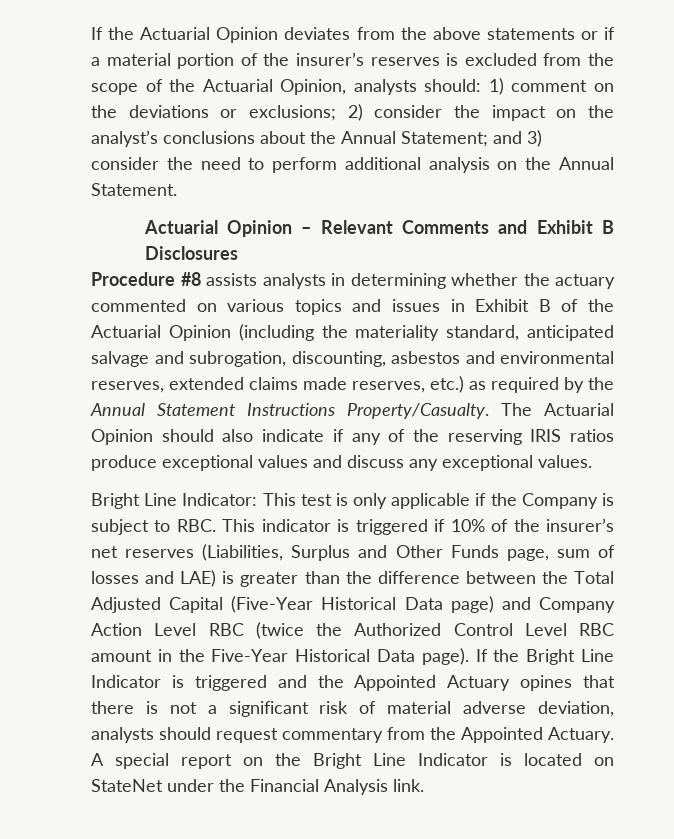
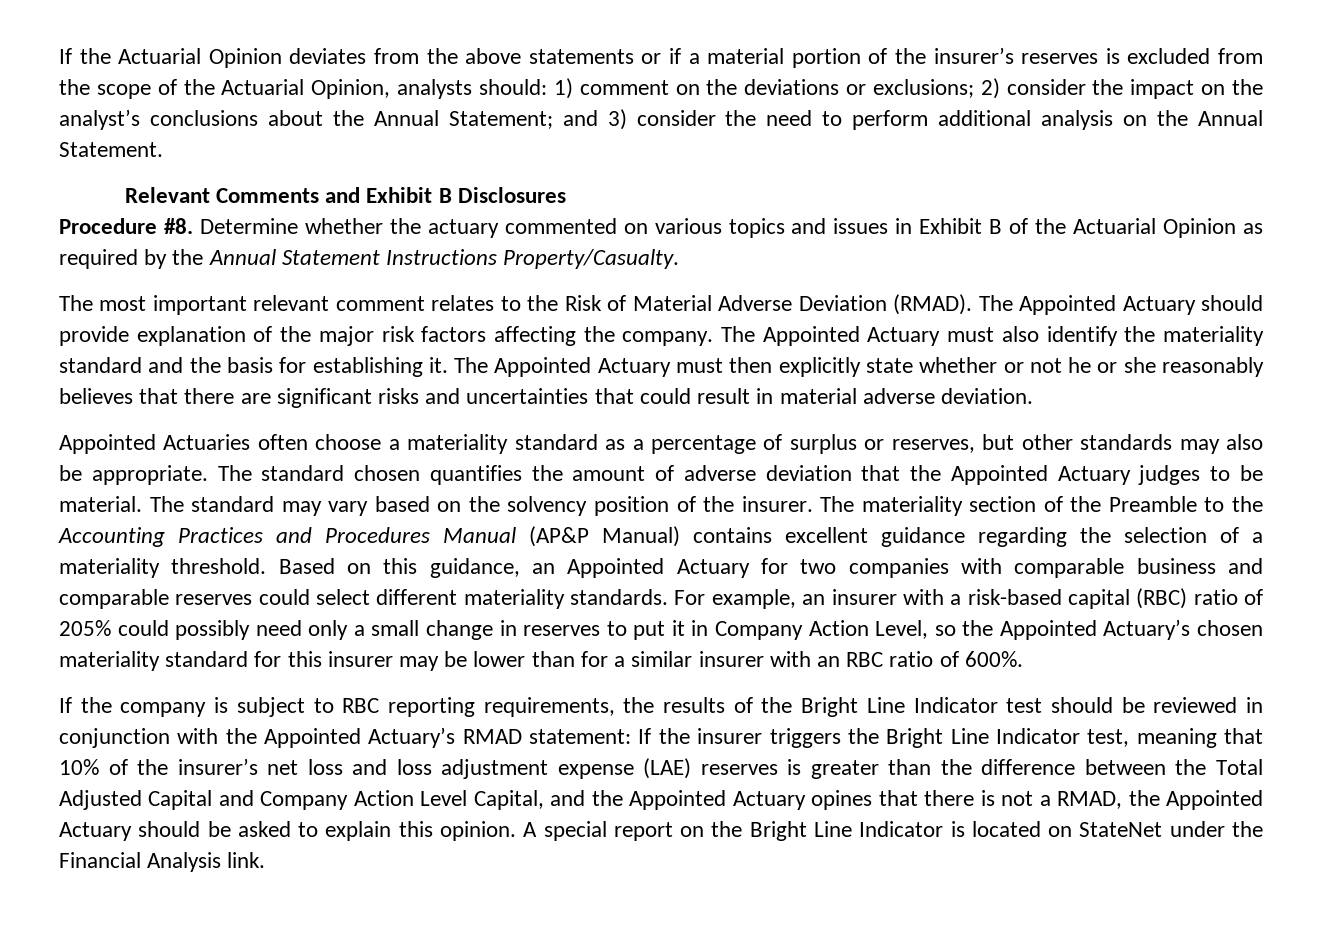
[143,220,312,237] Actuarial Opinion – -> (163, 149) none
[180,272,446,289] #8 assists analysts in determining -> [163,218,298,234] #8. Determine
[238,324,614,341] [91,351,614,367] [91,376,464,393] (including the materiality standard, anticipated salvage and subrogation, discounting, asbestos and environmental reserves, extended claims made reserves, etc.) -> (1237, 228) none
[501,403,614,416] [91,429,614,445] [91,455,592,471] [91,493,614,509] [91,519,446,535] The Actuarial Opinion should also indicate if any of the reserving IRIS ratios produce exceptional values and discuss any exceptional values. // Bright Line Indicator: This test is only applicable if the Company is subject to RBC. This indicator is triggered if -> [59,294,1263,315] [59,326,1265,346] [59,357,1264,377] [59,388,1033,408] [59,434,1263,454] [59,465,1263,485] [59,496,1263,516] [58,526,1263,547] [59,558,1263,578] [59,588,1263,609] [59,619,1263,640] [59,651,1023,671] [59,697,1264,717] [59,727,1263,748] // The most important relevant comment relates to the Risk of Material Adverse Deviation (RMAD). The Appointed Actuary should provide explanation of the major risk factors affecting the company. The Appointed Actuary must also identify the materiality standard and the basis for establishing it. The Appointed Actuary must then explicitly state whether or not he or she reasonably believes that there are significant risks and uncertainties that could result in material adverse deviation. // Appointed Actuaries often choose a materiality standard as a percentage of surplus or reserves, but other standards may also be appropriate. The standard chosen quantifies the amount of adverse deviation that the Appointed Actuary judges to be material. The standard may vary based on the solvency position of the insurer. The materiality section of the Preamble to the Accounting Practices and Procedures Manual (AP&P Manual) contains excellent guidance regarding the selection of a materiality threshold. Based on this guidance, an Appointed Actuary for two companies with comparable business and comparable reserves could select different materiality standards. For example, an insurer with a risk-based capital (RBC) ratio of 205% could possibly need only a small change in reserves to put it in Company Action Level, so the Appointed Actuary’s chosen materiality standard for this insurer may be lower than for a similar insurer with an RBC ratio of 600%. // If the company is subject to RBC reporting requirements, the results of the Bright Line Indicator test should be reviewed in conjunction with the Appointed Actuary’s RMAD statement: If the insurer triggers the Bright Line Indicator test, meaning that
[125,544,615,561] [91,570,217,587] reserves (Liabilities, Surplus and Other Funds page, sum of losses and LAE) -> [307,758,778,779] loss and loss adjustment expense (LAE) reserves
[231,596,616,613] [91,622,614,639] [91,648,614,665] [91,675,267,691] (Five-Year Historical Data page) and Company Action Level RBC (twice the Authorized Control Level RBC amount in the Five-Year Historical Data page). If the Bright Line Indicator is triggered -> [218,790,544,810] and Company Action Level Capital,
[228,701,615,717] [91,727,614,743] significant risk of material adverse deviation, analysts should request commentary from the Appointed Actuary. -> [1057,790,1264,810] [59,821,516,841] RMAD, the Appointed Actuary should be asked to explain this opinion.

